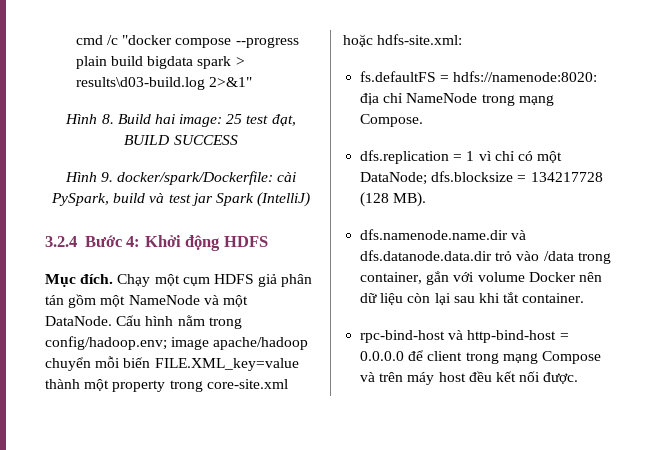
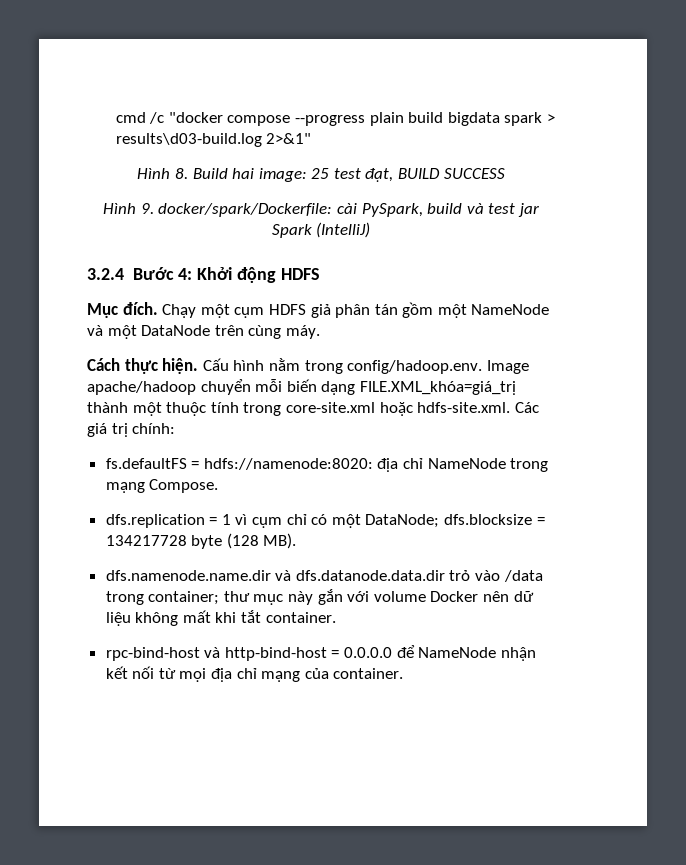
[45,316,112,326] DataNode. -> [141,325,320,339] [87,358,199,374] DataNode trên cùng máy. // Cách thực hiện.
[45,336,210,350] config/hadoop.env; image -> [347,360,529,374] config/hadoop.env. Image
[154,358,299,371] [45,379,288,392] [343,34,463,47] FILE.XML_key=value thành một property trong core-site.xml hoặc hdfs-site.xml: -> [321,381,516,395] [87,402,539,416] [87,423,176,437] dạng FILE.XML_khóa=giá_trị thành một thuộc tính trong core-site.xml hoặc hdfs-site.xml. Các giá trị chính:
(492, 156) none -> [252,517,283,528] cụm
(603, 177) none -> [191,535,223,549] byte
[360,272,423,284] container, -> [148,591,314,605] container; thư mục này
[407,293,475,305] còn lại sau -> [135,610,211,626] không mất
[427,351,601,364] [360,371,579,385] client trong mạng Compose và trên máy host đều kết nối được. -> [418,647,536,661] [105,666,404,682] NameNode nhận kết nối từ mọi địa chỉ mạng của container.

